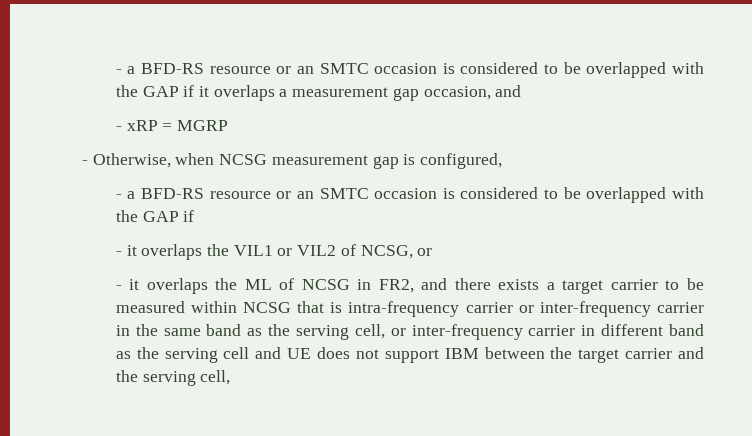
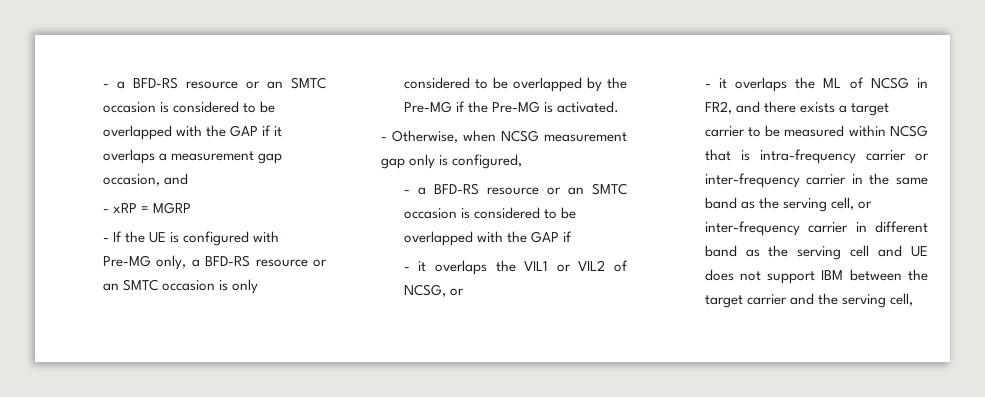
(229, 125) none -> [102,231,279,246] [102,255,327,270] [102,279,258,294] [403,77,627,92] [403,101,619,113] // - If the UE is configured with Pre-MG only, a BFD-RS resource or an SMTC occasion is only considered to be overlapped by the Pre-MG if the Pre-MG is activated.
(399, 162) none -> [408,154,435,169] only

